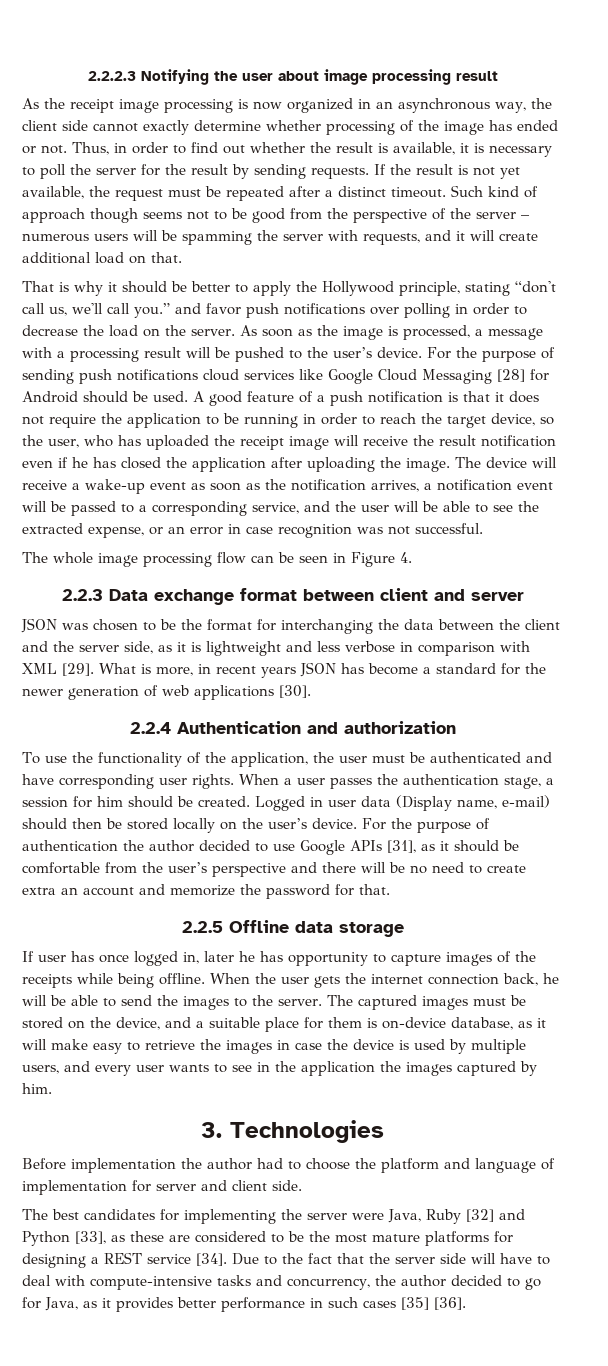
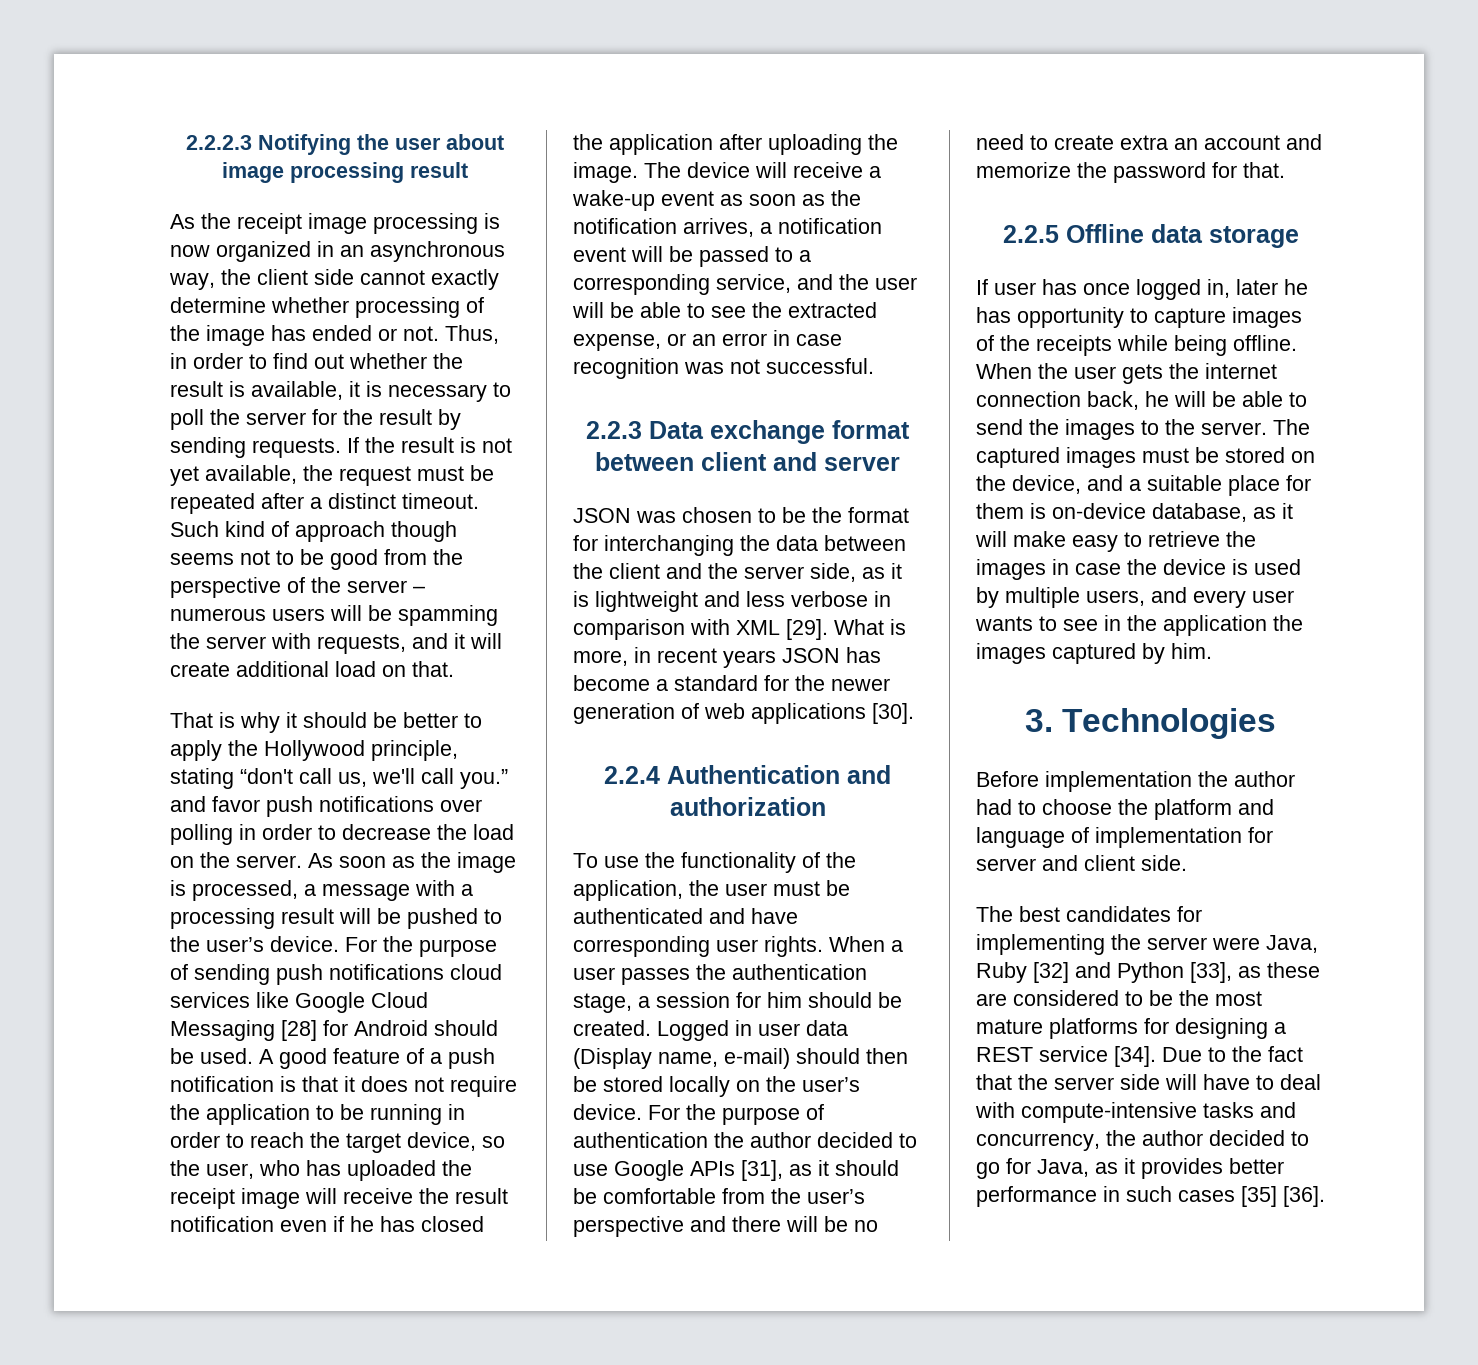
[22,552,412,567] // The whole image processing flow can be seen in Figure 4. -> (874, 366) none

